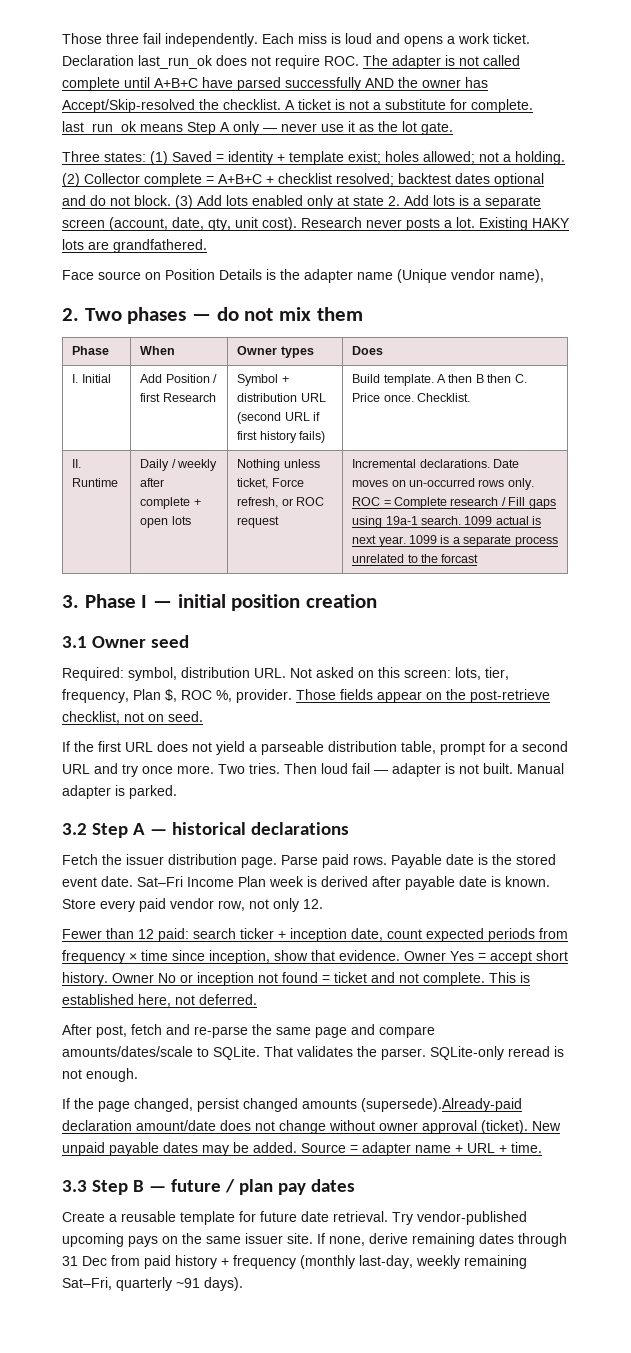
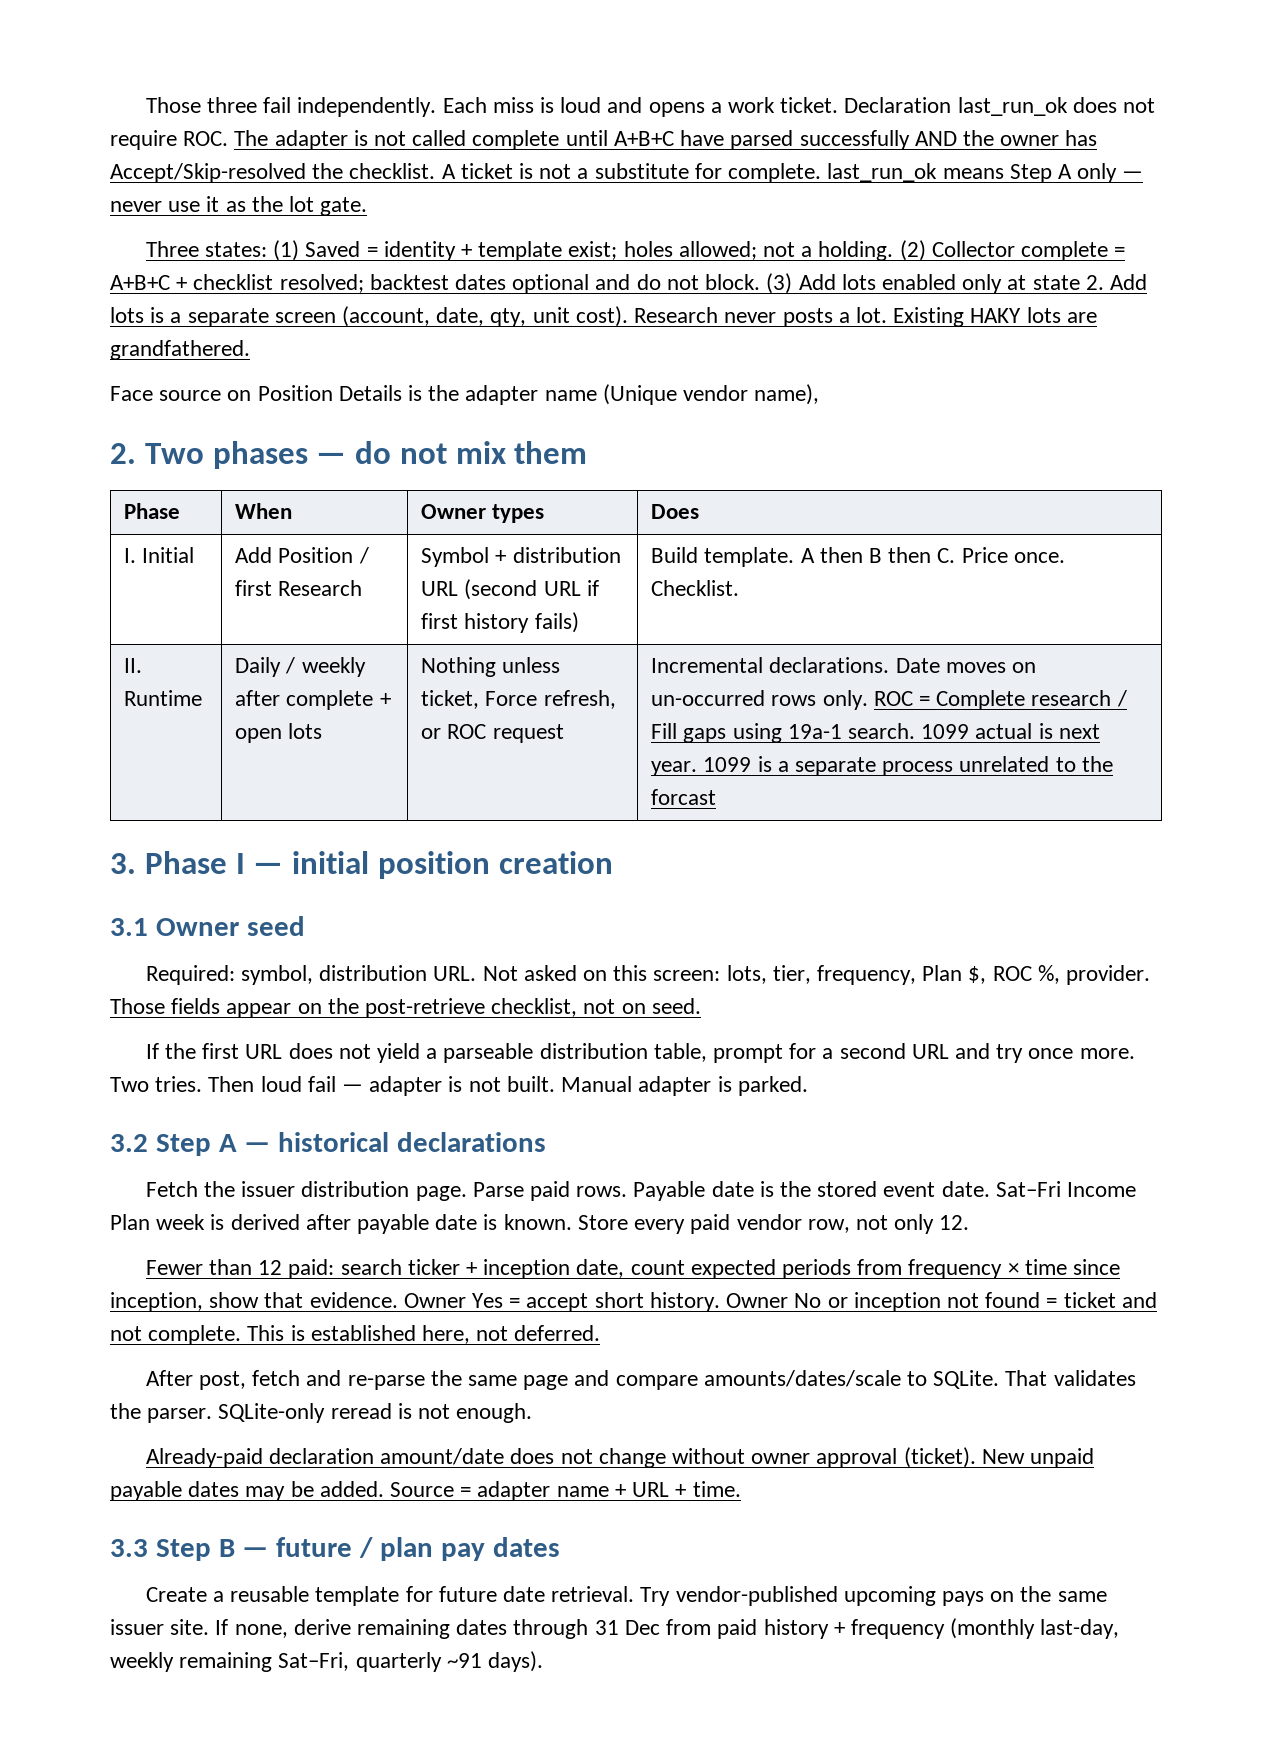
[62,1098,522,1112] If the page changed, persist changed amounts (supersede).Already-paid -> [145,1448,263,1468] Already-paid

